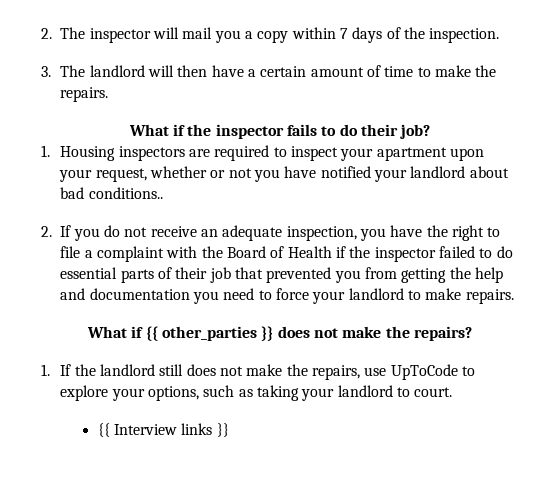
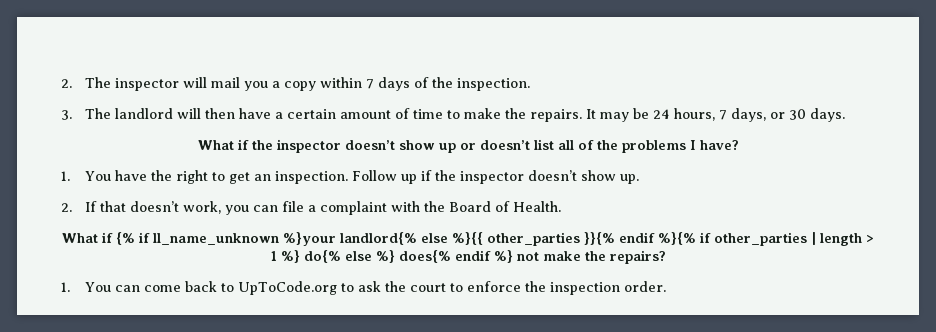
[128,124,431,139] [41,145,485,161] [59,166,509,182] [60,187,163,199] [41,225,501,241] // What if the inspector fails to do their job? // 1. Housing inspectors are required to inspect your apartment upon your request, whether or not you have notified your landlord about bad conditions.. // 2. If you do not receive an adequate inspection, you have the right to -> [585,108,845,122] [197,139,739,153] [61,170,639,184] [61,201,278,215] It may be 24 hours, 7 days, or 30 days. // What if the inspector doesn’t show up or doesn’t list all of the problems I have? // 1. You have the right to get an inspection. Follow up if the inspector doesn’t show up. // 2. If that doesn’t work, you can
[287,246,513,262] [60,267,503,283] [60,288,514,304] [87,326,310,341] Health if the inspector failed to do essential parts of their job that prevented you from getting the help and documentation you need to force your landlord to make repairs. // What if {{ other_parties }} does -> [512,201,561,212] [62,232,874,246] [270,250,513,263] Health. // What if {% if ll_name_unknown %}your landlord{% else %}{{ other_parties }}{% endif %}{% if other_parties | length > 1 %} do{% else %} does{% endif %}
[60,364,475,380] [60,385,453,401] [97,423,229,437] If the landlord still does not make the repairs, use UpToCode to explore your options, such as taking your landlord to court. // {{ Interview links }} -> [84,281,666,295] You can come back to UpToCode.org to ask the court to enforce the inspection order.

